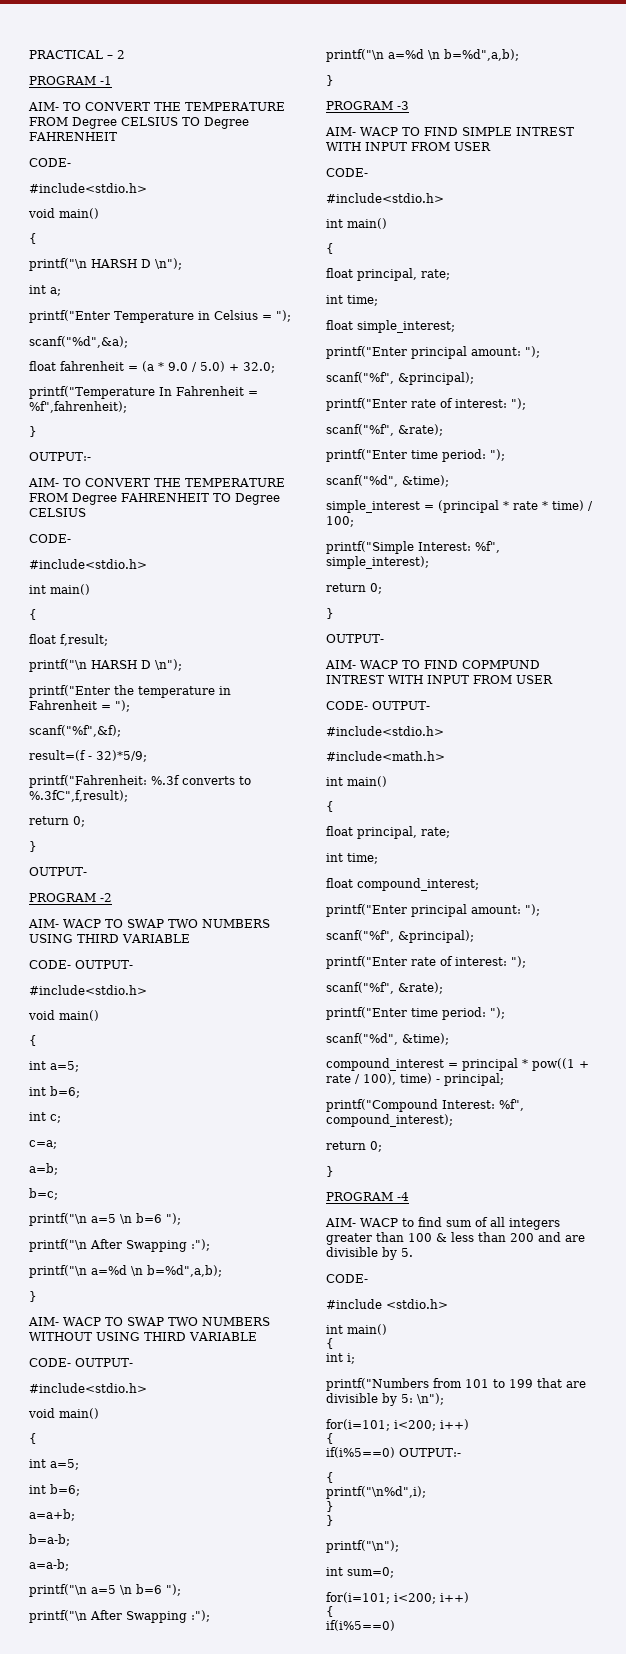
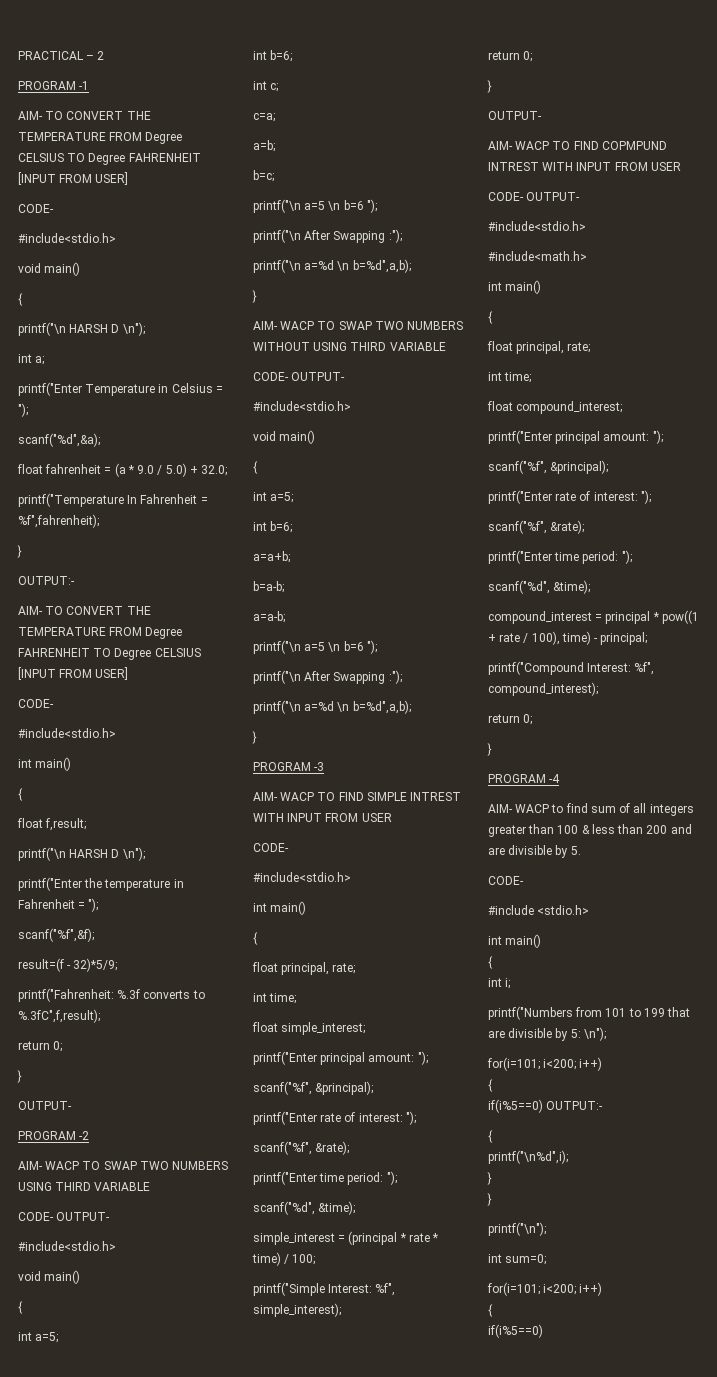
(117, 136) none -> [18,172,129,185] [INPUT FROM USER]
(86, 512) none -> [18,667,129,680] [INPUT FROM USER]

